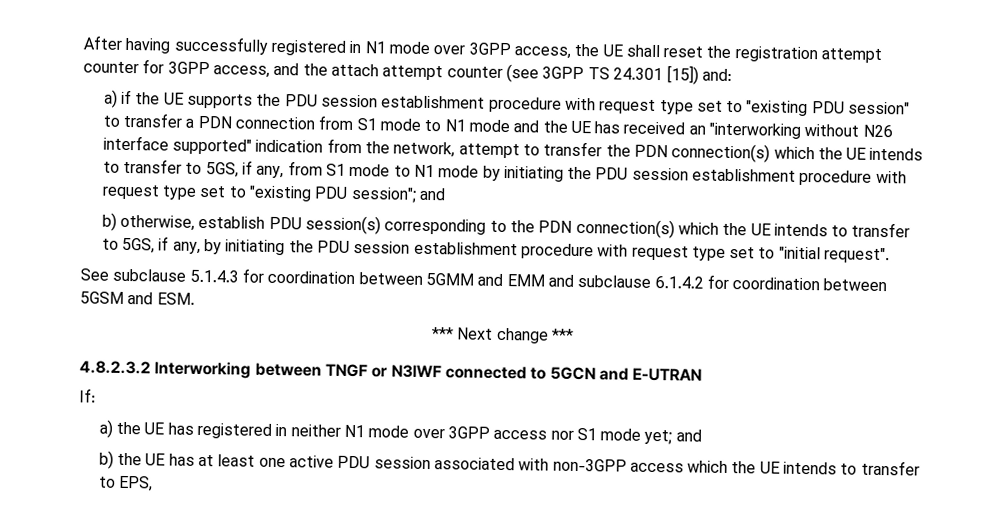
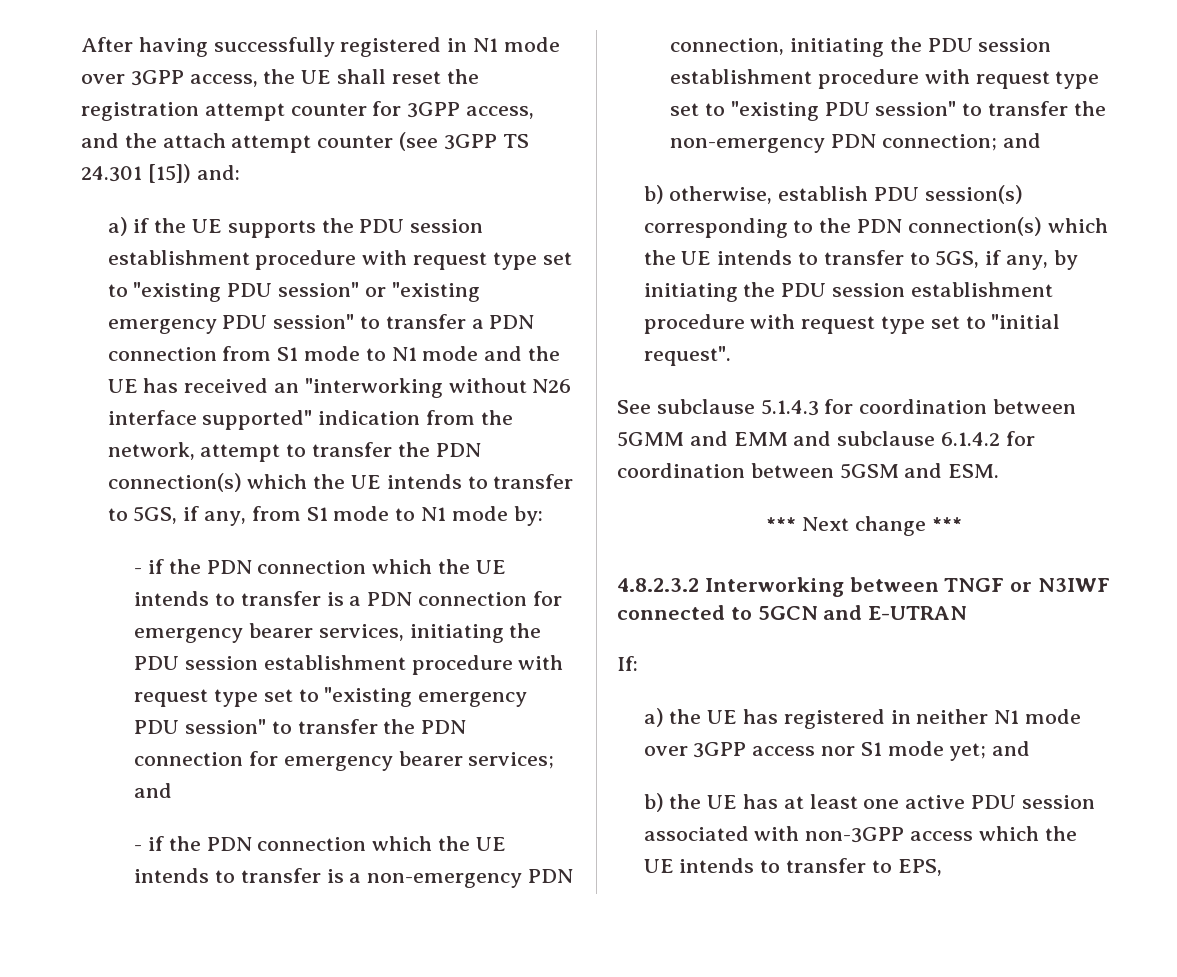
(911, 108) none -> [364,282,480,302] [107,314,355,334] or "existing emergency PDU session"
[482,165,501,181] by -> [513,506,543,526] [134,559,506,574] [134,591,562,606] [134,623,542,643] [134,655,564,675] [134,687,528,707] [134,719,467,734] [134,751,555,771] [134,783,173,798] [134,836,506,851] [134,868,573,888] [670,38,785,55] by: // - if the PDN connection which the UE intends to transfer is a PDN connection for emergency bearer services, initiating the PDU session establishment procedure with request type set to "existing emergency PDU session" to transfer the PDN connection for emergency bearer services; and // - if the PDN connection which the UE intends to transfer is a non-emergency PDN connection,
[350,186,417,203] session"; -> [875,101,1106,116] [670,134,997,153] session" to transfer the non-emergency PDN connection;

